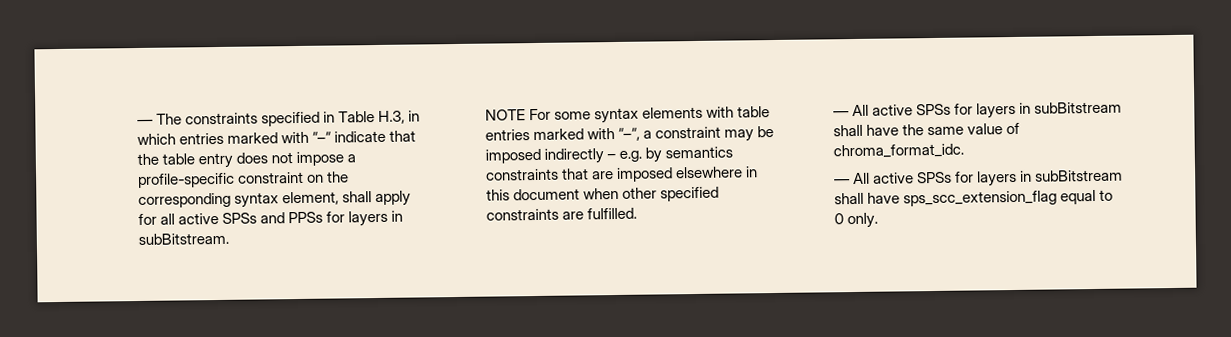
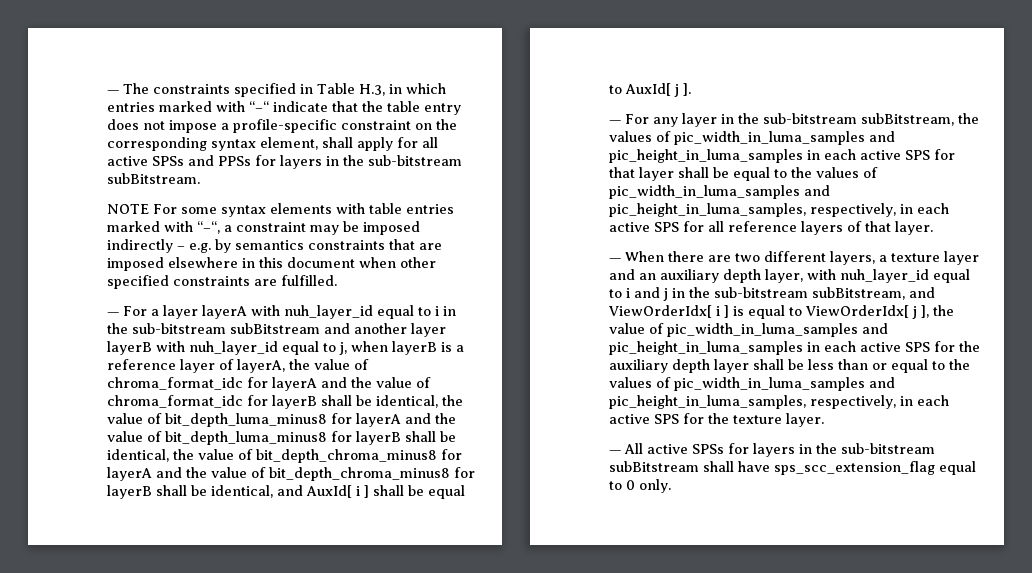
(404, 216) none -> [342,155,462,166] the sub-bitstream
[851,101,1123,119] [832,122,1021,137] [832,143,964,159] [833,170,1033,187] All active SPSs for layers in subBitstream shall have the same value of chroma_format_idc. // — All active SPSs for layers in -> [122,305,456,319] [106,323,446,337] [106,341,464,355] [106,359,369,373] [106,377,431,391] [106,395,463,409] [106,413,456,427] [106,431,456,445] [106,449,462,463] [106,467,475,481] [106,485,465,499] [608,83,691,97] [608,113,979,127] [608,131,895,145] [608,149,955,163] [608,167,878,181] [608,185,830,199] [608,203,949,217] [608,221,933,235] [608,251,979,265] [608,269,970,283] [608,287,935,301] [607,305,954,319] [608,323,888,337] [608,341,980,355] [608,359,970,373] [608,377,895,391] [608,395,949,409] [608,413,824,427] [608,443,935,457] For a layer layerA with nuh_layer_id equal to i in the sub-bitstream subBitstream and another layer layerB with nuh_layer_id equal to j, when layerB is a reference layer of layerA, the value of chroma_format_idc for layerA and the value of chroma_format_idc for layerB shall be identical, the value of bit_depth_luma_minus8 for layerA and the value of bit_depth_luma_minus8 for layerB shall be identical, the value of bit_depth_chroma_minus8 for layerA and the value of bit_depth_chroma_minus8 for layerB shall be identical, and AuxId[ i ] shall be equal to AuxId[ j ]. // — For any layer in the sub-bitstream subBitstream, the values of pic_width_in_luma_samples and pic_height_in_luma_samples in each active SPS for that layer shall be equal to the values of pic_width_in_luma_samples and pic_height_in_luma_samples, respectively, in each active SPS for all reference layers of that layer. // — When there are two different layers, a texture layer and an auxiliary depth layer, with nuh_layer_id equal to i and j in the sub-bitstream subBitstream, and ViewOrderIdx[ i ] is equal to ViewOrderIdx[ j ], the value of pic_width_in_luma_samples and pic_height_in_luma_samples in each active SPS for the auxiliary depth layer shall be less than or equal to the values of pic_width_in_luma_samples and pic_height_in_luma_samples, respectively, in each active SPS for the texture layer. // — All active SPSs for layers in the sub-bitstream

